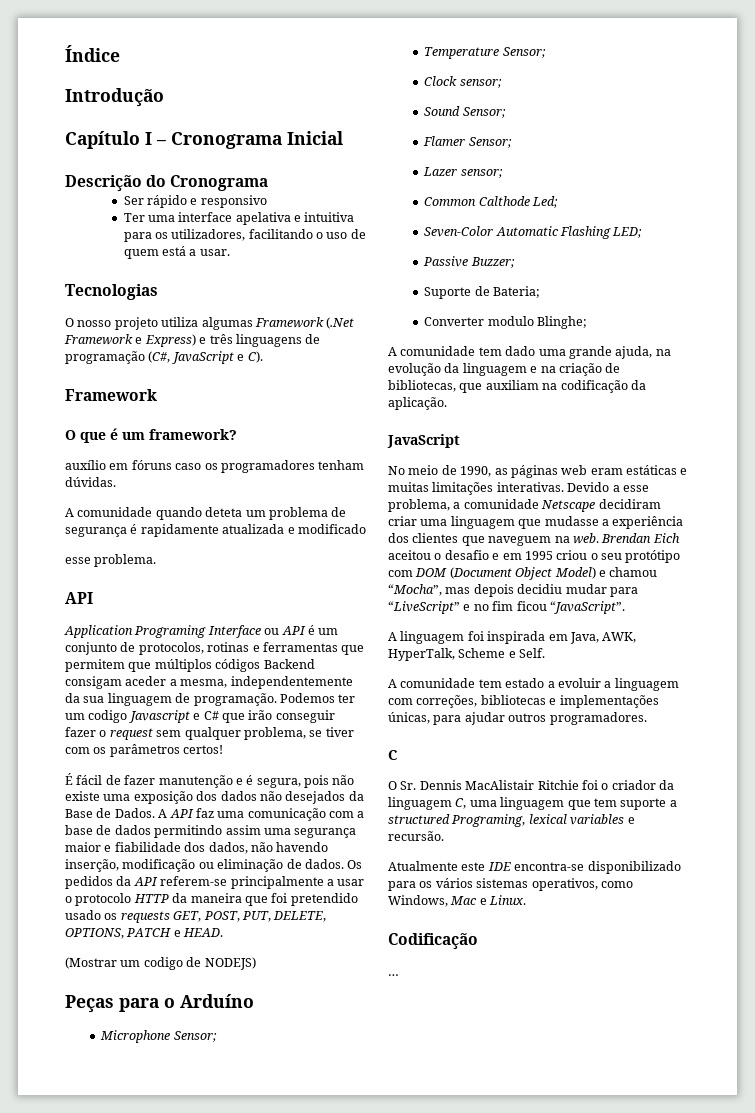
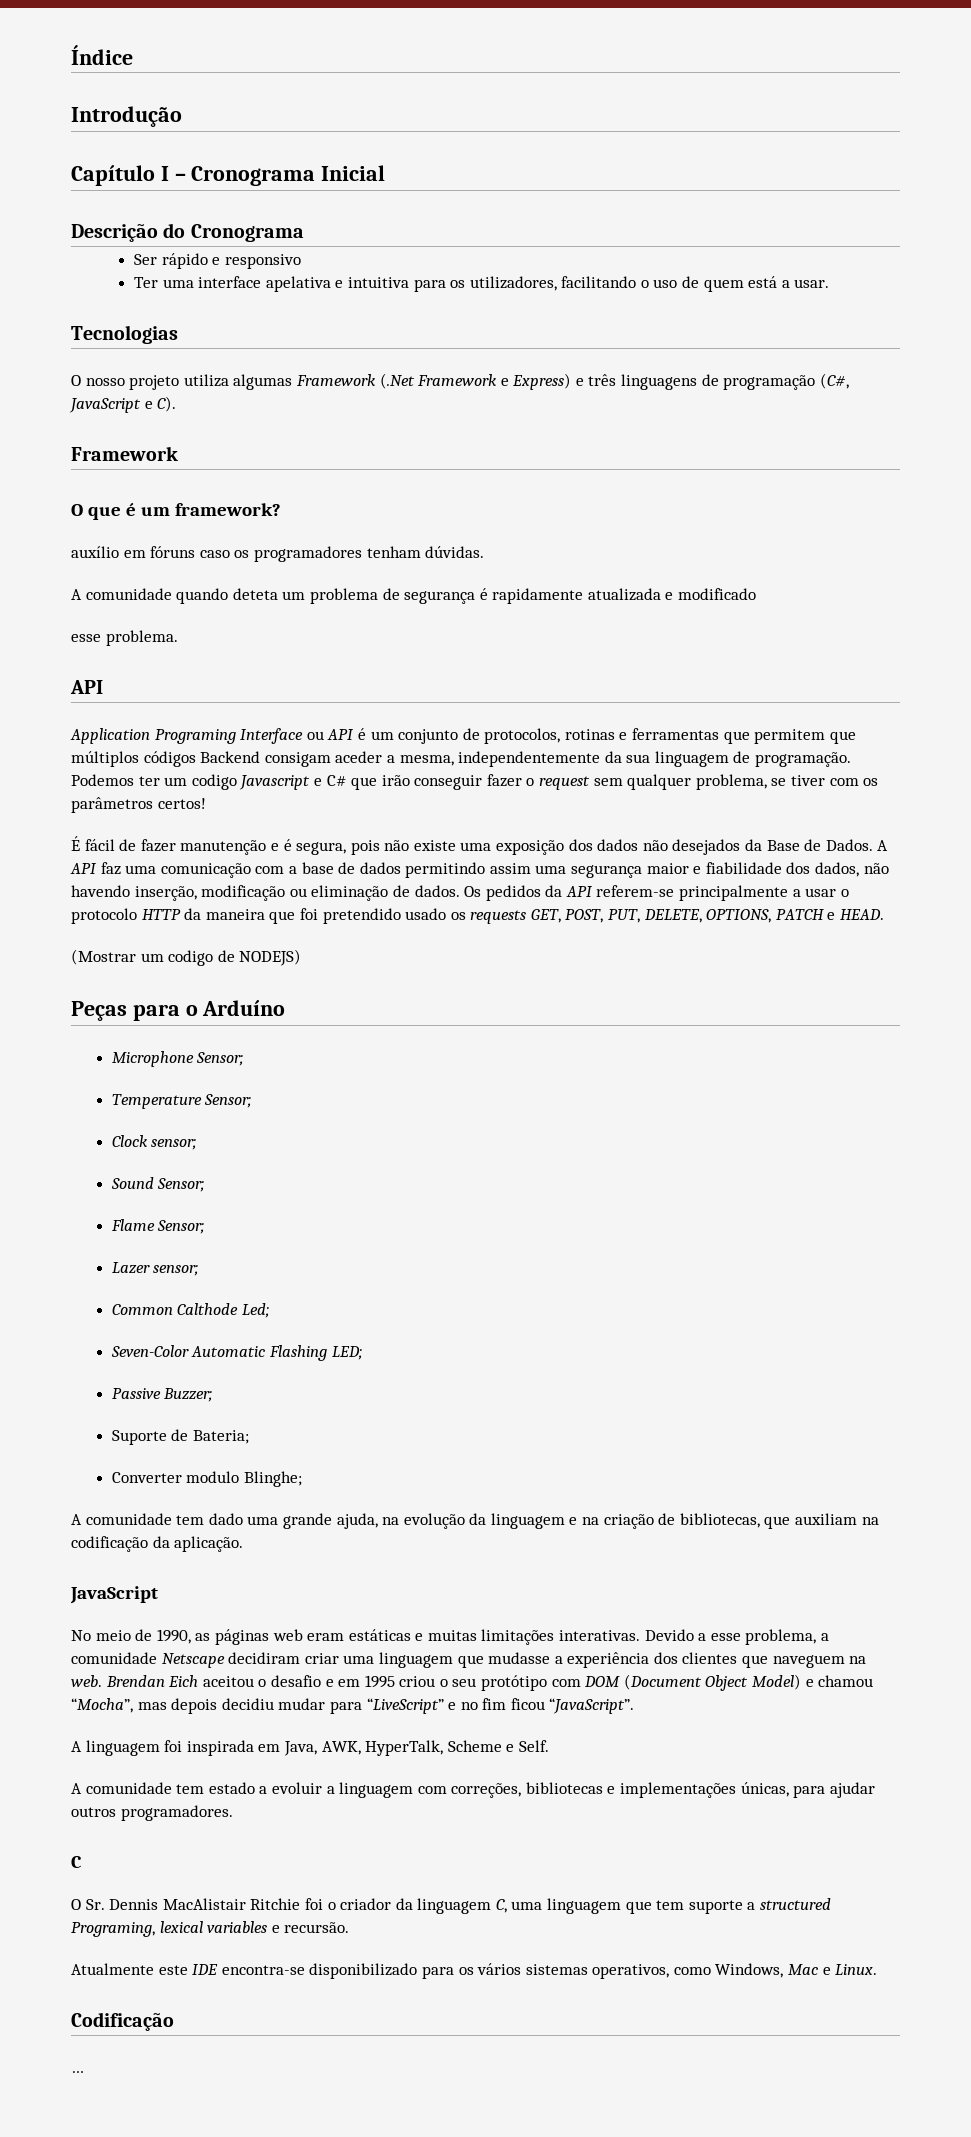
[423,136,466,146] Flamer -> [110,1219,155,1231] Flame

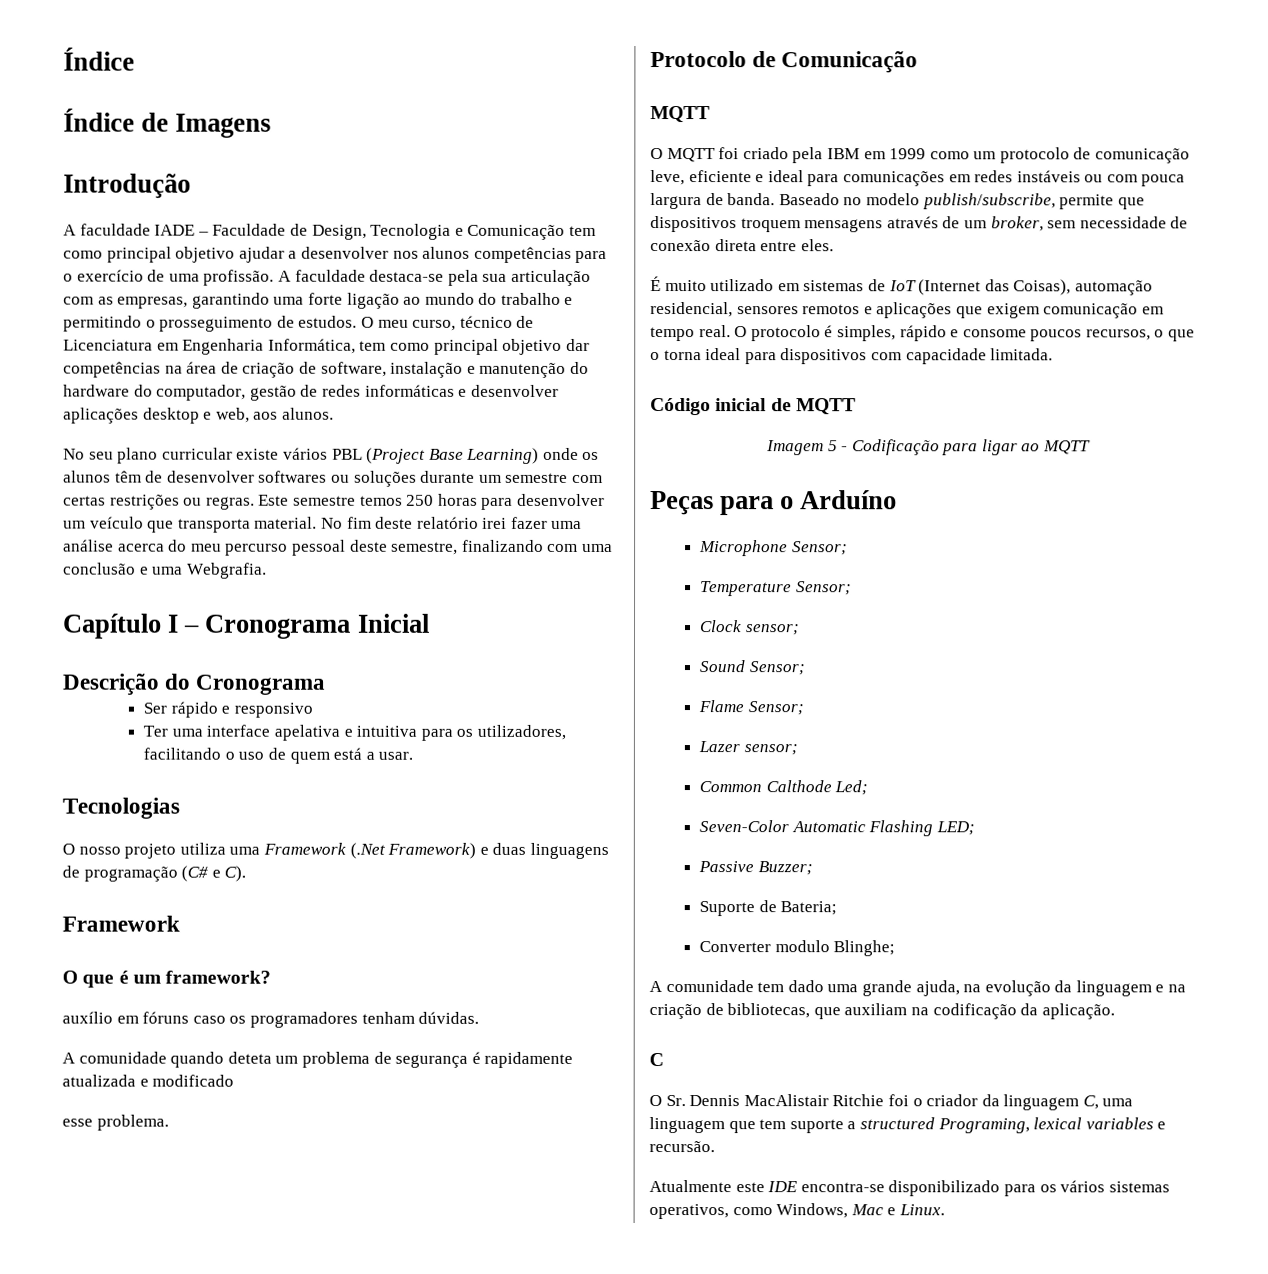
[71,106,182,127] Introdução -> [63,108,272,138] [63,173,191,199] [63,223,596,240] [63,246,608,263] [63,269,591,286] [63,292,574,309] [63,315,535,332] [63,338,590,355] [63,361,589,378] [63,384,559,401] [63,407,334,424] [63,447,600,464] [63,470,603,487] [63,493,605,510] [63,516,583,533] [63,539,613,556] [63,562,267,579] Índice de Imagens // Introdução // A faculdade IADE – Faculdade de Design, Tecnologia e Comunicação tem como principal objetivo ajudar a desenvolver nos alunos competências para o exercício de uma profissão. A faculdade destaca-se pela sua articulação com as empresas, garantindo uma forte ligação ao mundo do trabalho e permitindo o prosseguimento de estudos. O meu curso, técnico de Licenciatura em Engenharia Informática, tem como principal objetivo dar competências na área de criação de software, instalação e manutenção do hardware do computador, gestão de redes informáticas e desenvolver aplicações desktop e web, aos alunos. // No seu plano curricular existe vários PBL (Project Base Learning) onde os alunos têm de desenvolver softwares ou soluções durante um semestre com certas restrições ou regras. Este semestre temos 250 horas para desenvolver um veículo que transporta material. No fim deste relatório irei fazer uma análise acerca do meu percurso pessoal deste semestre, finalizando com uma conclusão e uma Webgrafia.
[233,374,293,390] algumas -> [229,846,261,855] uma
[417,373,617,390] Framework e Express) e três -> [387,842,527,859] Framework) e duas
[819,373,849,389] [69,398,141,413] (C#, JavaScript -> [181,865,209,882] (C#
[70,680,103,694] [70,728,856,744] [71,751,852,767] [71,774,879,790] [71,797,206,813] [71,836,889,855] [70,862,889,878] [71,885,849,901] [71,908,885,924] [71,949,302,966] API // Application Programing Interface ou API é um conjunto de protocolos, rotinas e ferramentas que permitem que múltiplos códigos Backend consigam aceder a mesma, independentemente da sua linguagem de programação. Podemos ter um codigo Javascript e C# que irão conseguir fazer o request sem qualquer problema, se tiver com os parâmetros certos! // É fácil de fazer manutenção e é segura, pois não existe uma exposição dos dados não desejados da Base de Dados. A API faz uma comunicação com a base de dados permitindo assim uma segurança maior e fiabilidade dos dados, não havendo inserção, modificação ou eliminação de dados. Os pedidos da API referem-se principalmente a usar o protocolo HTTP da maneira que foi pretendido usado os requests GET, POST, PUT, DELETE, OPTIONS, PATCH e HEAD. // (Mostrar um codigo de NODEJS) -> [650,51,919,74] [650,106,710,123] [650,147,1191,164] [650,170,1186,187] [650,193,1145,210] [650,216,1189,233] [650,239,834,252] [650,276,1153,296] [650,302,1164,319] [650,325,1196,342] [650,348,1054,365] [650,398,856,416] [765,439,1092,456] Protocolo de Comunicação // MQTT // O MQTT foi criado pela IBM em 1999 como um protocolo de comunicação leve, eficiente e ideal para comunicações em redes instáveis ou com pouca largura de banda. Baseado no modelo publish/subscribe, permite que dispositivos troquem mensagens através de um broker, sem necessidade de conexão direta entre eles. // É muito utilizado em sistemas de IoT (Internet das Coisas), automação residencial, sensores remotos e aplicações que exigem comunicação em tempo real. O protocolo é simples, rápido e consome poucos recursos, o que o torna ideal para dispositivos com capacidade limitada. // Código inicial de MQTT // Imagem 5 - Codificação para ligar ao MQTT
[70,1586,158,1604] [71,1629,830,1645] [71,1652,867,1668] [71,1674,874,1691] [71,1698,635,1714] [71,1740,549,1756] [71,1782,875,1798] [71,1805,233,1821] // JavaScript // No meio de 1990, as páginas web eram estáticas e muitas limitações interativas. Devido a esse problema, a comunidade Netscape decidiram criar uma linguagem que mudasse a experiência dos clientes que naveguem na web. Brendan Eich aceitou o desafio e em 1995 criou o seu protótipo com DOM (Document Object Model) e chamou “Mocha”, mas depois decidiu mudar para “LiveScript” e no fim ficou “JavaScript”. // A linguagem foi inspirada em Java, AWK, HyperTalk, Scheme e Self. // A comunidade tem estado a evoluir a linguagem com correções, bibliotecas e implementações únicas, para ajudar outros programadores. -> (1115, 1011) none
[71,2012,174,2031] [71,2071,84,2073] // Codificação // … -> (945, 1210) none

